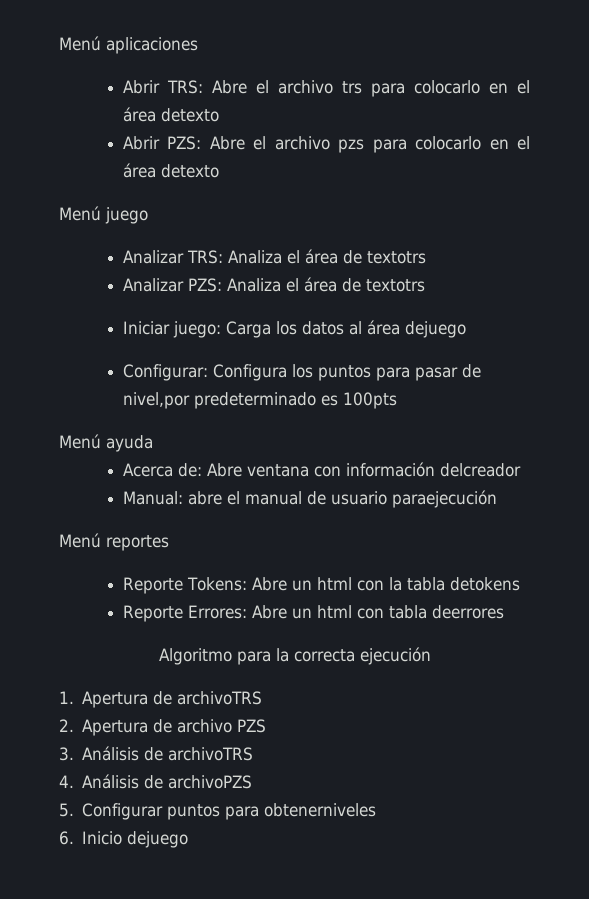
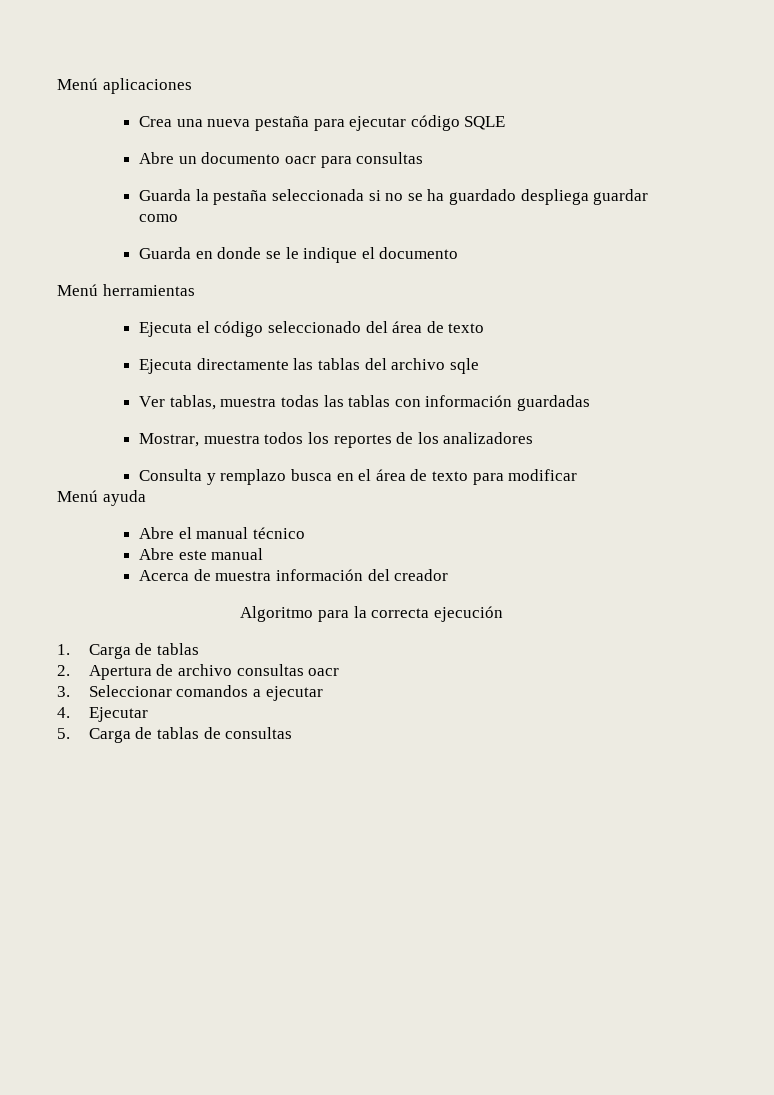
[122,80,531,97] [122,107,219,122] [122,136,531,153] [122,163,219,178] [59,206,148,224] [122,249,426,264] [122,277,425,292] [122,320,466,338] [122,364,481,381] [122,392,397,409] [59,434,153,452] [122,462,521,477] [122,490,497,508] [59,533,169,551] [122,577,520,594] [122,605,504,622] Abrir TRS: Abre el archivo trs para colocarlo en el área detexto // Abrir PZS: Abre el archivo pzs para colocarlo en el área detexto // Menú juego // Analizar TRS: Analiza el área de textotrs // Analizar PZS: Analiza el área de textotrs // Iniciar juego: Carga los datos al área dejuego // Configurar: Configura los puntos para pasar de nivel,por predeterminado es 100pts // Menú ayuda // Acerca de: Abre ventana con información delcreador // Manual: abre el manual de usuario paraejecución // Menú reportes // Reporte Tokens: Abre un html con la tabla detokens // Reporte Errores: Abre un html con tabla deerrores -> [139,115,506,131] [139,152,424,168] [139,189,649,205] [139,214,179,222] [139,247,459,263] [57,284,195,296] [139,321,485,337] [139,358,479,374] [139,395,590,411] [139,432,534,448] [139,469,578,485] [57,490,146,506] [139,527,305,539] [139,548,264,560] [139,569,449,581] Crea una nueva pestaña para ejecutar código SQLE // Abre un documento oacr para consultas // Guarda la pestaña seleccionada si no se ha guardado despliega guardar como // Guarda en donde se le indique el documento // Menú herramientas // Ejecuta el código seleccionado del área de texto // Ejecuta directamente las tablas del archivo sqle // Ver tablas, muestra todas las tablas con información guardadas // Mostrar, muestra todos los reportes de los analizadores // Consulta y remplazo busca en el área de texto para modificar // Menú ayuda // Abre el manual técnico // Abre este manual // Acerca de muestra información del creador
[82,691,263,708] Apertura de archivoTRS -> [88,643,199,659] Carga de tablas
[237,719,267,733] PZS -> [236,664,340,676] consultas oacr
[82,746,254,761] [59,774,253,789] [59,803,377,820] [59,831,189,848] Análisis de archivoTRS // 4. Análisis de archivoPZS // 5. Configurar puntos para obtenerniveles // 6. Inicio dejuego -> [88,685,323,701] [57,707,148,722] [57,727,293,743] Seleccionar comandos a ejecutar // 4. Ejecutar // 5. Carga de tablas de consultas

